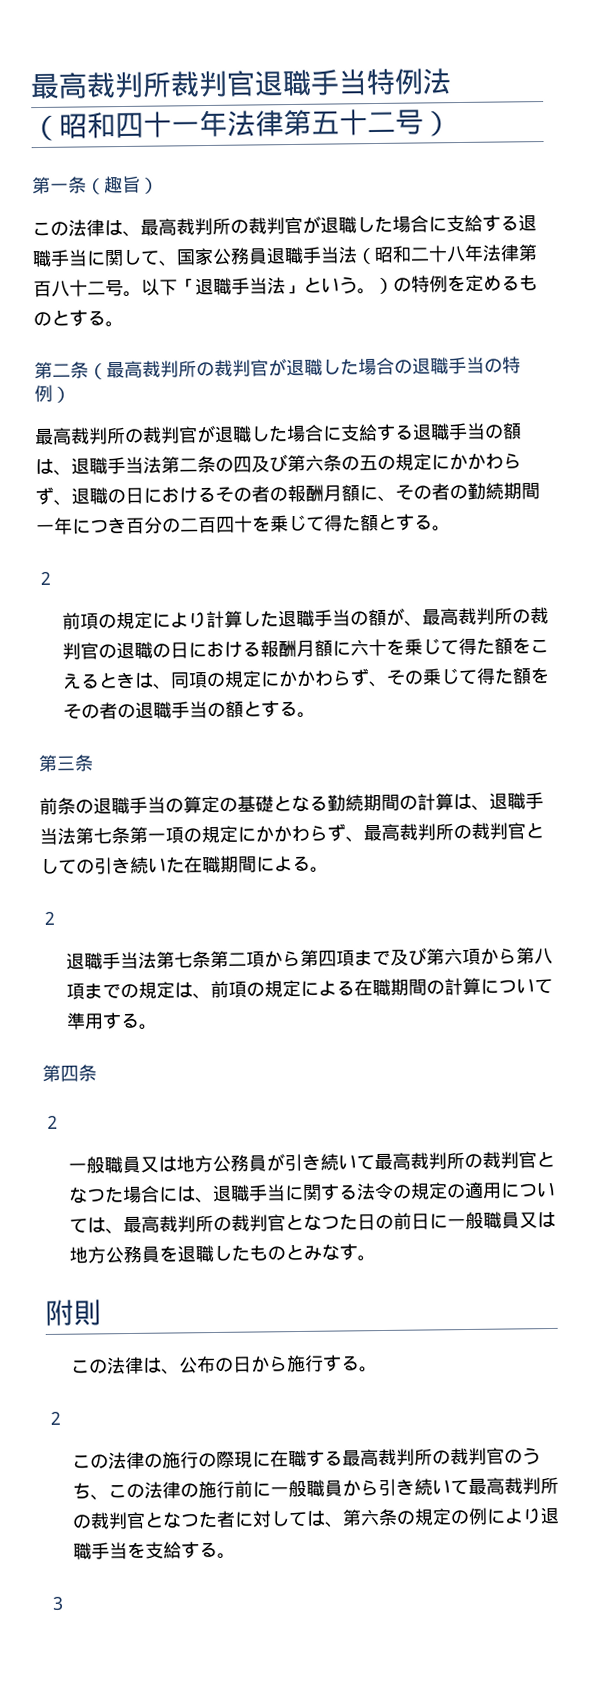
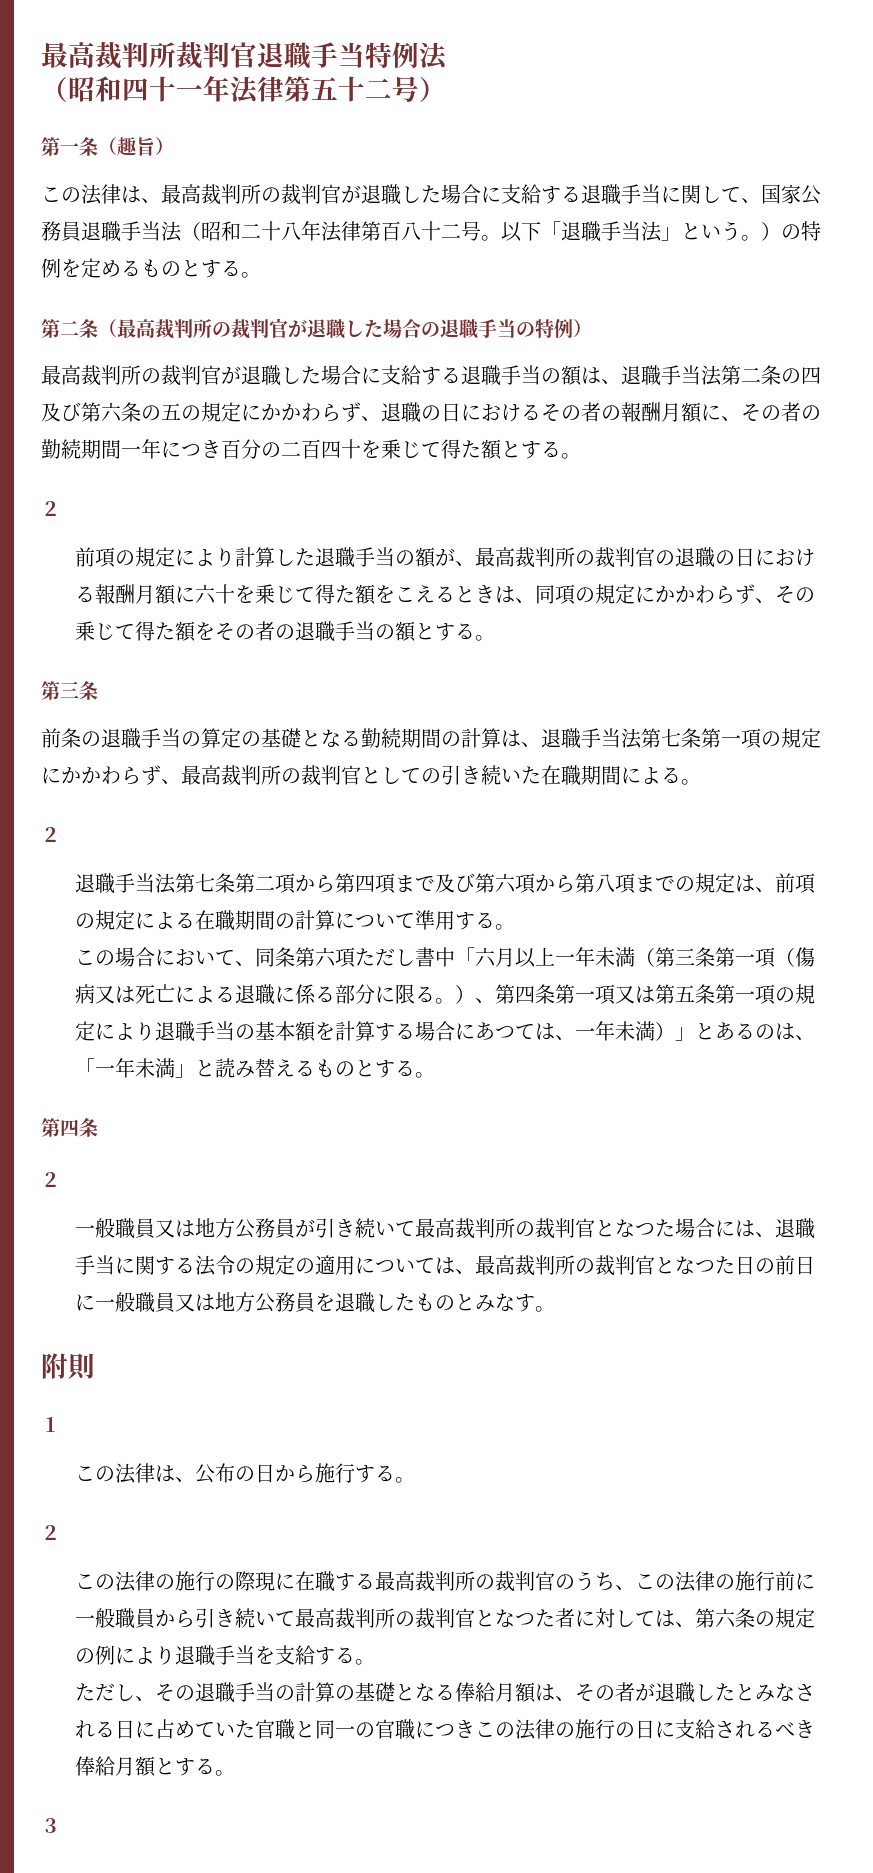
(158, 1026) none -> [74,947,815,968] [74,984,815,1005] [74,1021,815,1042] [74,1058,435,1078] // この場合において、同条第六項ただし書中「六月以上一年未満（第三条第一項（傷病又は死亡による退職に係る部分に限る。）、第四条第一項又は第五条第一項の規定により退職手当の基本額を計算する場合にあつては、一年未満）」とあるのは、「一年未満」と読み替えるものとする。
(102, 1312) none -> [41,1417,60,1432] // １
(236, 1555) none -> [74,1682,815,1703] [74,1719,815,1740] [74,1756,235,1777] // ただし、その退職手当の計算の基礎となる俸給月額は、その者が退職したとみなされる日に占めていた官職と同一の官職につきこの法律の施行の日に支給されるべき俸給月額とする。

